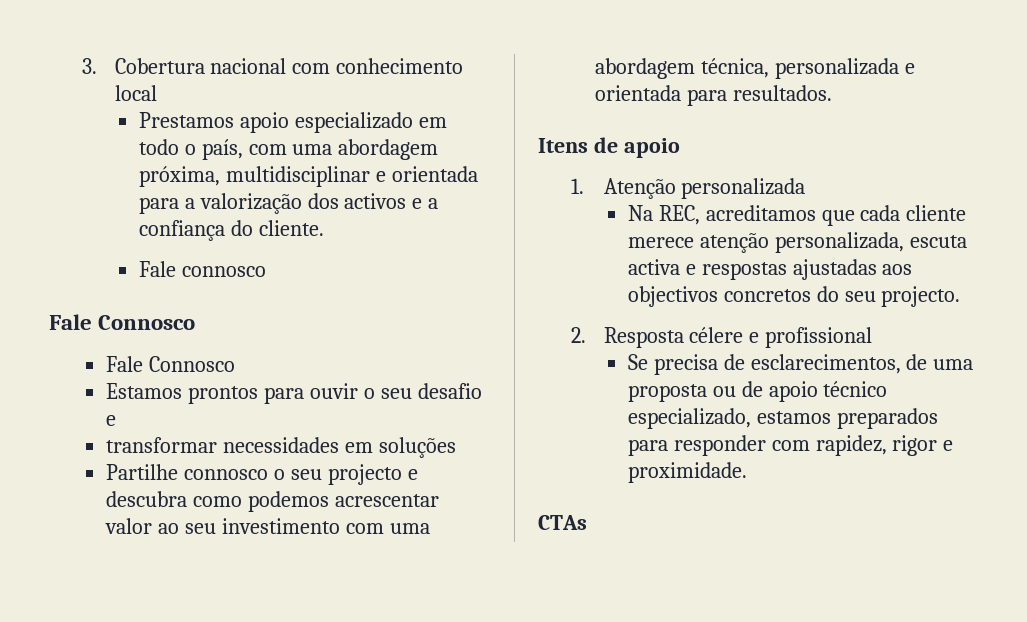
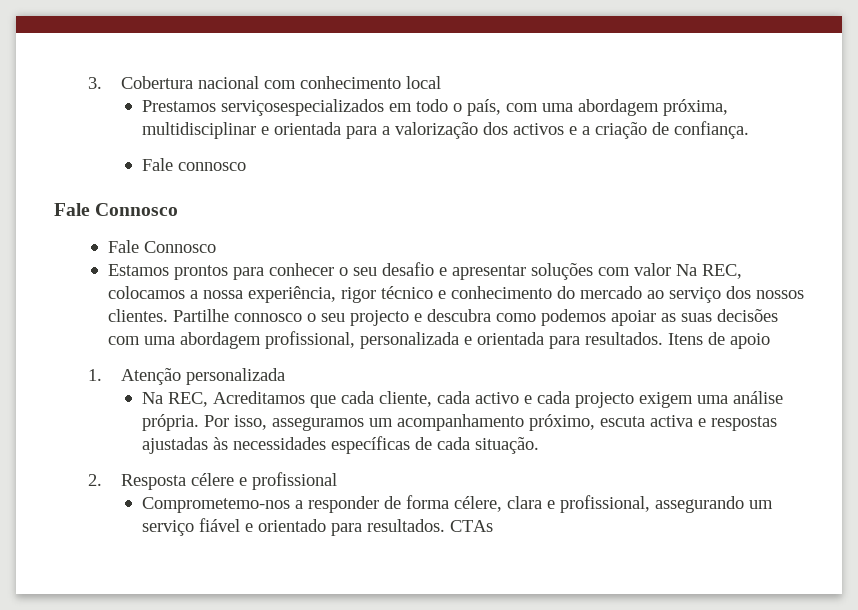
[239,112,413,133] apoio especializado -> [220,99,384,116] serviçosespecializados
[138,220,324,241] confiança do cliente. -> [594,121,749,139] criação de confiança.
[309,383,358,399] ouvir -> [268,263,334,276] conhecer
[105,437,456,458] // transformar necessidades em soluções // -> [451,263,742,280] [107,286,804,303] [107,309,168,322] apresentar soluções com valor Na REC, colocamos a nossa experiência, rigor técnico e conhecimento do mercado ao serviço dos nossos clientes.
[334,494,439,507] [104,518,430,534] [594,58,769,79] acrescentar valor ao seu investimento com uma abordagem técnica, -> [610,309,778,326] [107,331,355,349] apoiar as suas decisões com uma abordagem profissional,
(832, 93) // -> (663, 338) none
[705,205,816,221] acreditamos -> [212,391,305,404] Acreditamos
[906,205,967,221] [627,232,904,253] cliente merece atenção personalizada, -> [378,391,783,408] [141,414,595,431] cliente, cada activo e cada projecto exigem uma análise própria. Por isso, asseguramos um acompanhamento próximo,
[882,264,913,275] [627,286,961,307] aos objectivos concretos do seu projecto. -> [212,436,539,454] às necessidades específicas de cada situação.
[627,354,974,375] [627,381,888,402] [627,408,938,429] [627,435,954,456] [627,462,747,483] Se precisa de esclarecimentos, de uma proposta ou de apoio técnico especializado, estamos preparados para responder com rapidez, rigor e proximidade. // -> [141,495,773,513] [141,518,445,536] Comprometemo-nos a responder de forma célere, clara e profissional, assegurando um serviço fiável e orientado para resultados.

